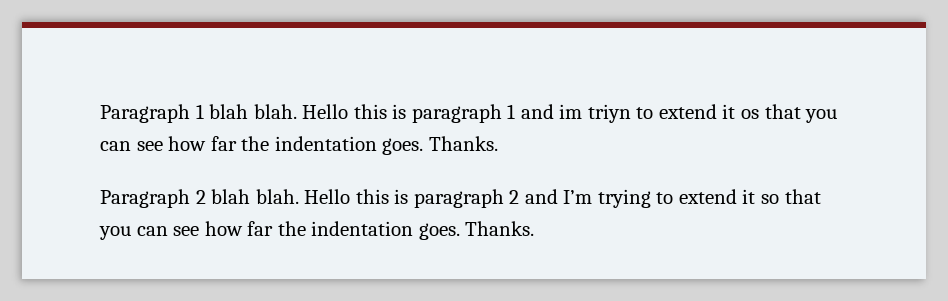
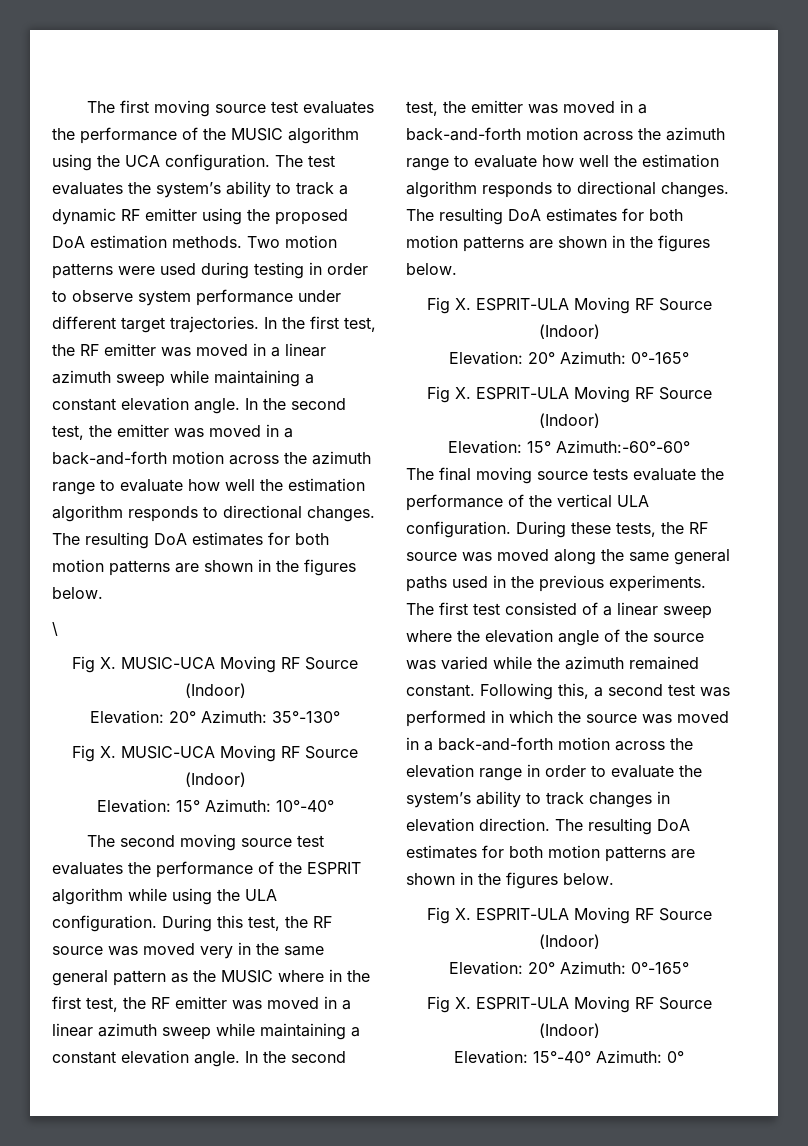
[100,104,838,123] [100,136,498,155] [100,189,821,208] [99,221,535,240] Paragraph 1 blah blah. Hello this is paragraph 1 and im triyn to extend it os that you can see how far the indentation goes. Thanks. // Paragraph 2 blah blah. Hello this is paragraph 2 and I’m trying to extend it so that you can see how far the indentation goes. Thanks. -> [87,100,375,117] [52,127,359,144] [52,154,335,171] [52,181,348,198] [52,208,348,225] [52,235,337,249] [52,262,368,279] [52,289,341,306] [52,316,376,333] [52,343,326,357] [52,370,314,387] [52,397,346,414] [52,424,293,440] [52,451,371,465] [52,478,365,495] [52,505,375,522] [52,532,329,549] [52,559,356,576] [52,587,103,599] [52,622,58,636] [72,656,358,673] [184,683,246,698] [90,710,340,724] [72,745,358,762] [184,772,246,787] [96,799,334,813] [87,834,325,851] [52,861,361,878] [52,888,277,905] [52,915,332,932] [52,942,324,959] [52,969,370,986] [52,996,351,1012] [52,1023,360,1040] [52,1050,346,1067] [406,100,647,116] [406,127,725,141] [406,154,719,171] [406,181,729,198] [406,208,683,225] [406,235,710,252] [406,263,457,275] [426,297,712,314] [538,324,600,339] [449,351,689,365] [426,386,712,403] [538,413,600,428] [448,440,690,454] [406,467,724,484] [406,494,649,511] [406,521,708,538] [406,549,730,565] [406,575,706,592] [406,602,712,619] [406,629,704,646] [406,656,699,670] [406,683,730,700] [406,710,729,727] [406,737,693,751] [406,764,702,781] [406,791,670,808] [406,818,690,835] [406,845,695,862] [406,872,614,889] [426,907,712,924] [538,934,600,949] [449,961,689,975] [426,996,712,1013] [538,1023,600,1038] [454,1050,684,1064] The first moving source test evaluates the performance of the MUSIC algorithm using the UCA configuration. The test evaluates the system’s ability to track a dynamic RF emitter using the proposed DoA estimation methods. Two motion patterns were used during testing in order to observe system performance under different target trajectories. In the first test, the RF emitter was moved in a linear azimuth sweep while maintaining a constant elevation angle. In the second test, the emitter was moved in a back-and-forth motion across the azimuth range to evaluate how well the estimation algorithm responds to directional changes. The resulting DoA estimates for both motion patterns are shown in the figures below. // \ // Fig X. MUSIC-UCA Moving RF Source (Indoor) // Elevation: 20° Azimuth: 35°-130° // Fig X. MUSIC-UCA Moving RF Source (Indoor) // Elevation: 15° Azimuth: 10°-40° // The second moving source test evaluates the performance of the ESPRIT algorithm while using the ULA configuration. During this test, the RF source was moved very in the same general pattern as the MUSIC where in the first test, the RF emitter was moved in a linear azimuth sweep while maintaining a constant elevation angle. In the second test, the emitter was moved in a back-and-forth motion across the azimuth range to evaluate how well the estimation algorithm responds to directional changes. The resulting DoA estimates for both motion patterns are shown in the figures below. // Fig X. ESPRIT-ULA Moving RF Source (Indoor) // Elevation: 20° Azimuth: 0°-165° // Fig X. ESPRIT-ULA Moving RF Source (Indoor) // Elevation: 15° Azimuth:-60°-60° // The final moving source tests evaluate the performance of the vertical ULA configuration. During these tests, the RF source was moved along the same general paths used in the previous experiments. The first test consisted of a linear sweep where the elevation angle of the source was varied while the azimuth remained constant. Following this, a second test was performed in which the source was moved in a back-and-forth motion across the elevation range in order to evaluate the system’s ability to track changes in elevation direction. The resulting DoA estimates for both motion patterns are shown in the figures below. // Fig X. ESPRIT-ULA Moving RF Source (Indoor) // Elevation: 20° Azimuth: 0°-165° // Fig X. ESPRIT-ULA Moving RF Source (Indoor) // Elevation: 15°-40° Azimuth: 0°

